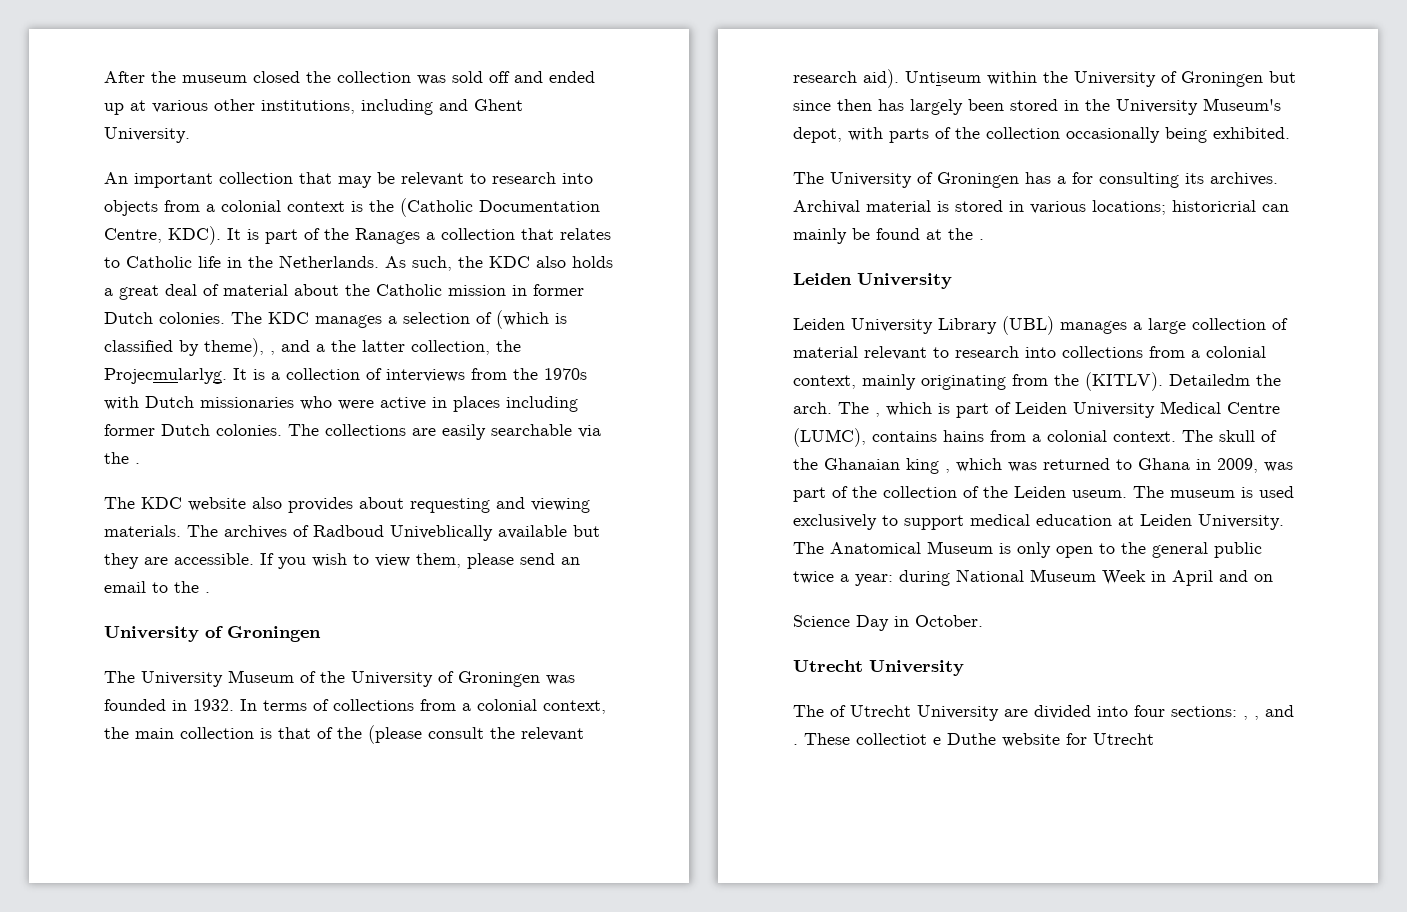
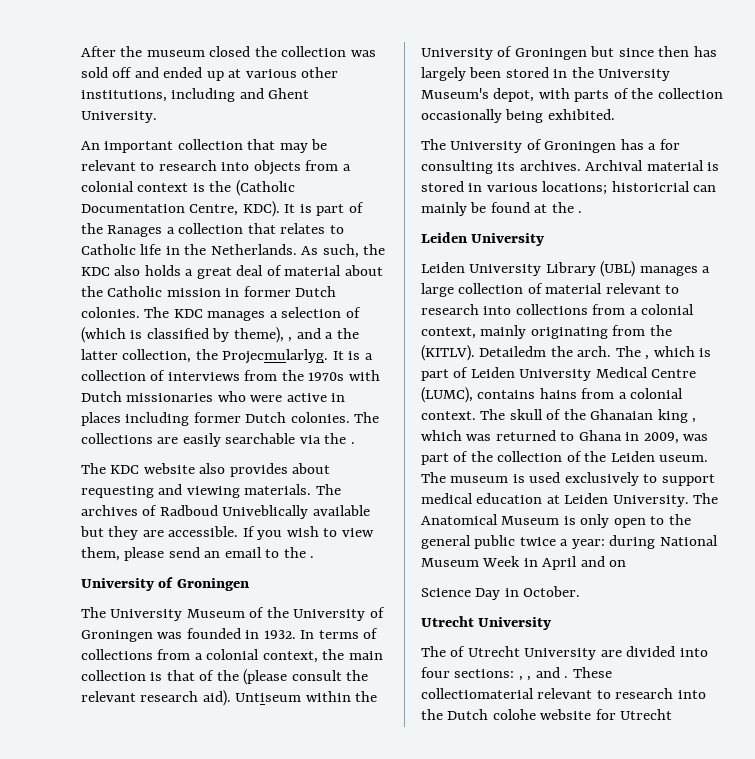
[856,733,996,745] collectiot e Duthe -> [421,688,706,699] [421,709,536,720] collectiomaterial relevant to research into the Dutch colohe

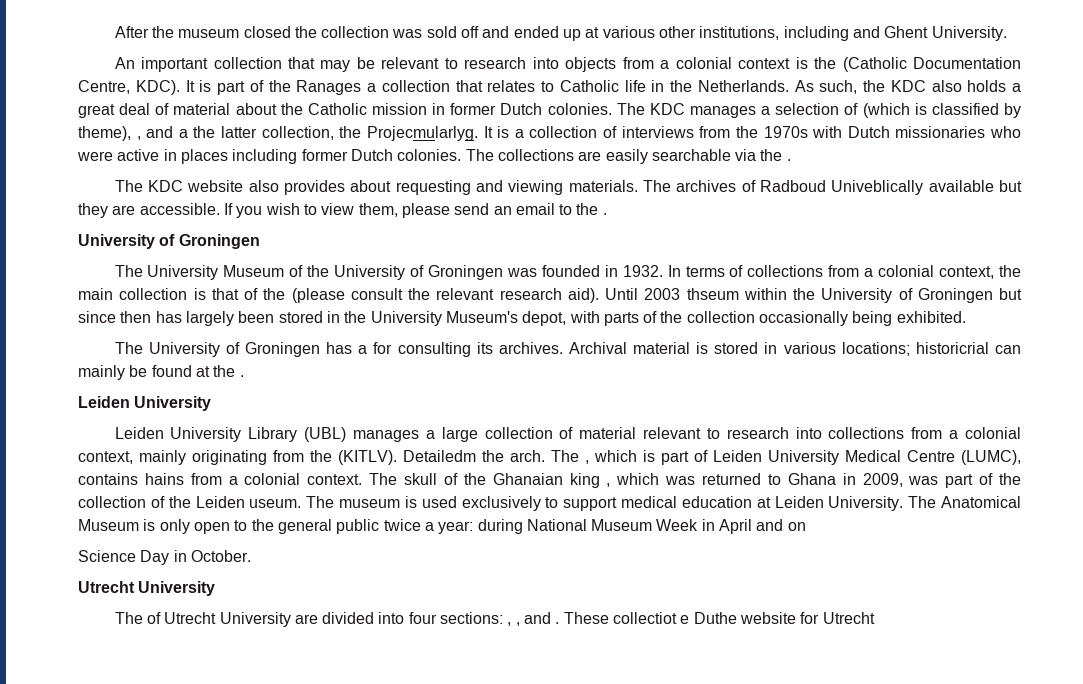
[235,693,302,702] Untiseum -> [605,288,739,300] Until 2003 thseum
[421,688,706,699] [421,709,536,720] collectiomaterial relevant to research into the Dutch colohe -> [613,612,737,624] collectiot e Duthe

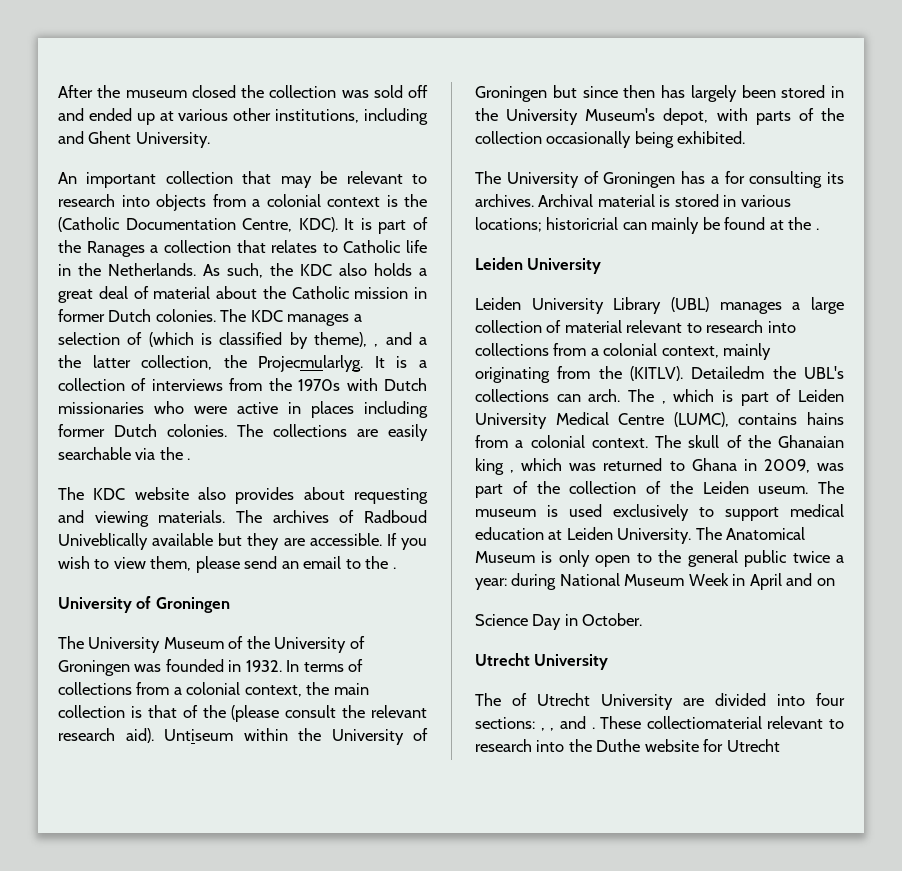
[605,288,739,300] Until 2003 thseum -> [164,729,233,741] Untiseum
(504, 456) none -> [804,366,845,379] [475,389,581,402] UBL's collections can
[613,612,690,624] collectiot e -> [646,716,844,729] [475,739,592,752] collectiomaterial relevant to research into the

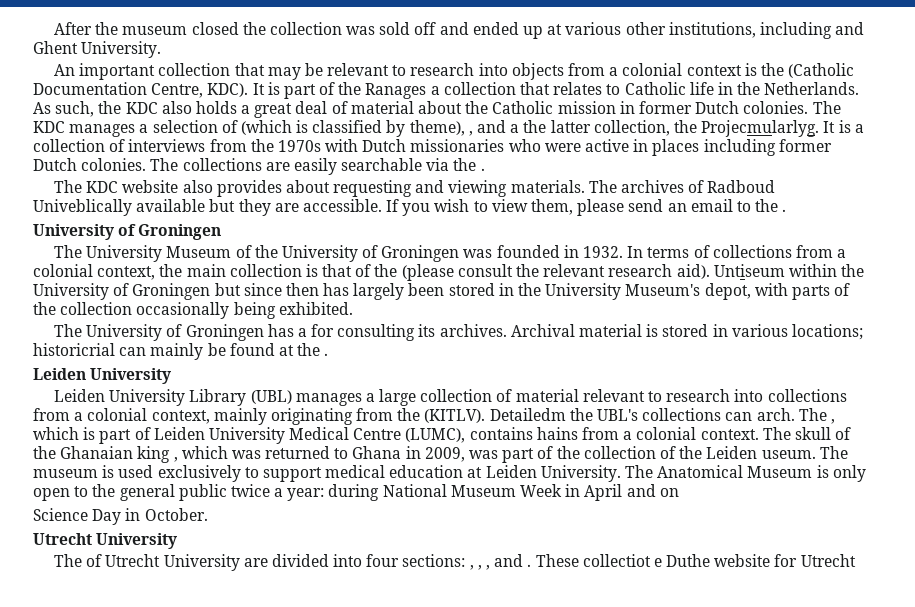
(555, 729) none -> [486,565,491,570] ,
[646,716,844,729] [475,739,592,752] collectiomaterial relevant to research into the -> [582,554,662,567] collectiot e

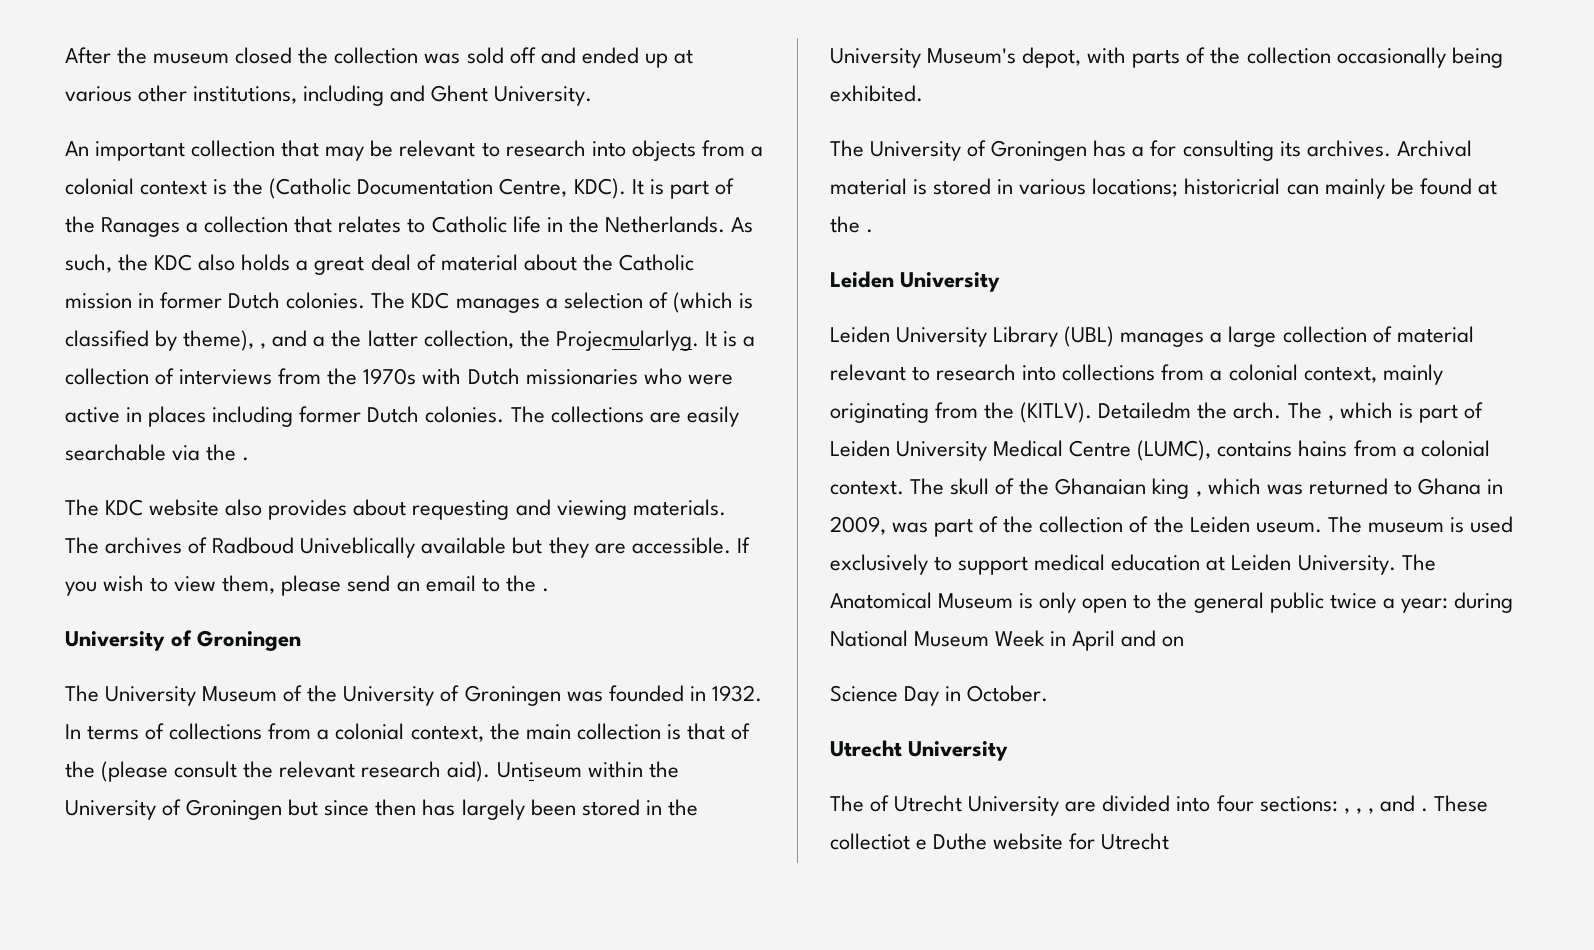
[597,408,753,421] UBL's collections can -> (1228, 410) none

